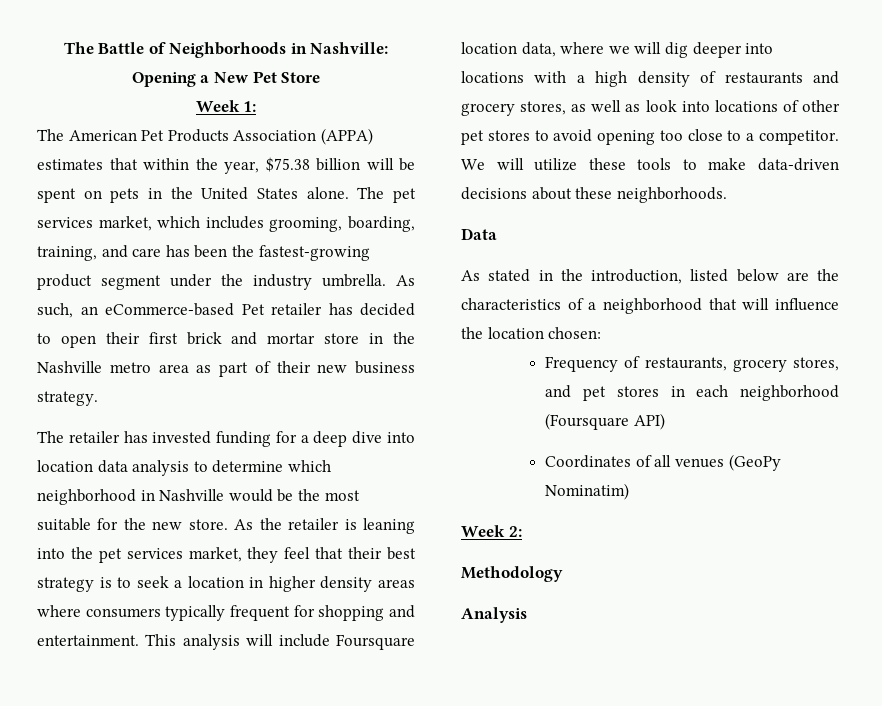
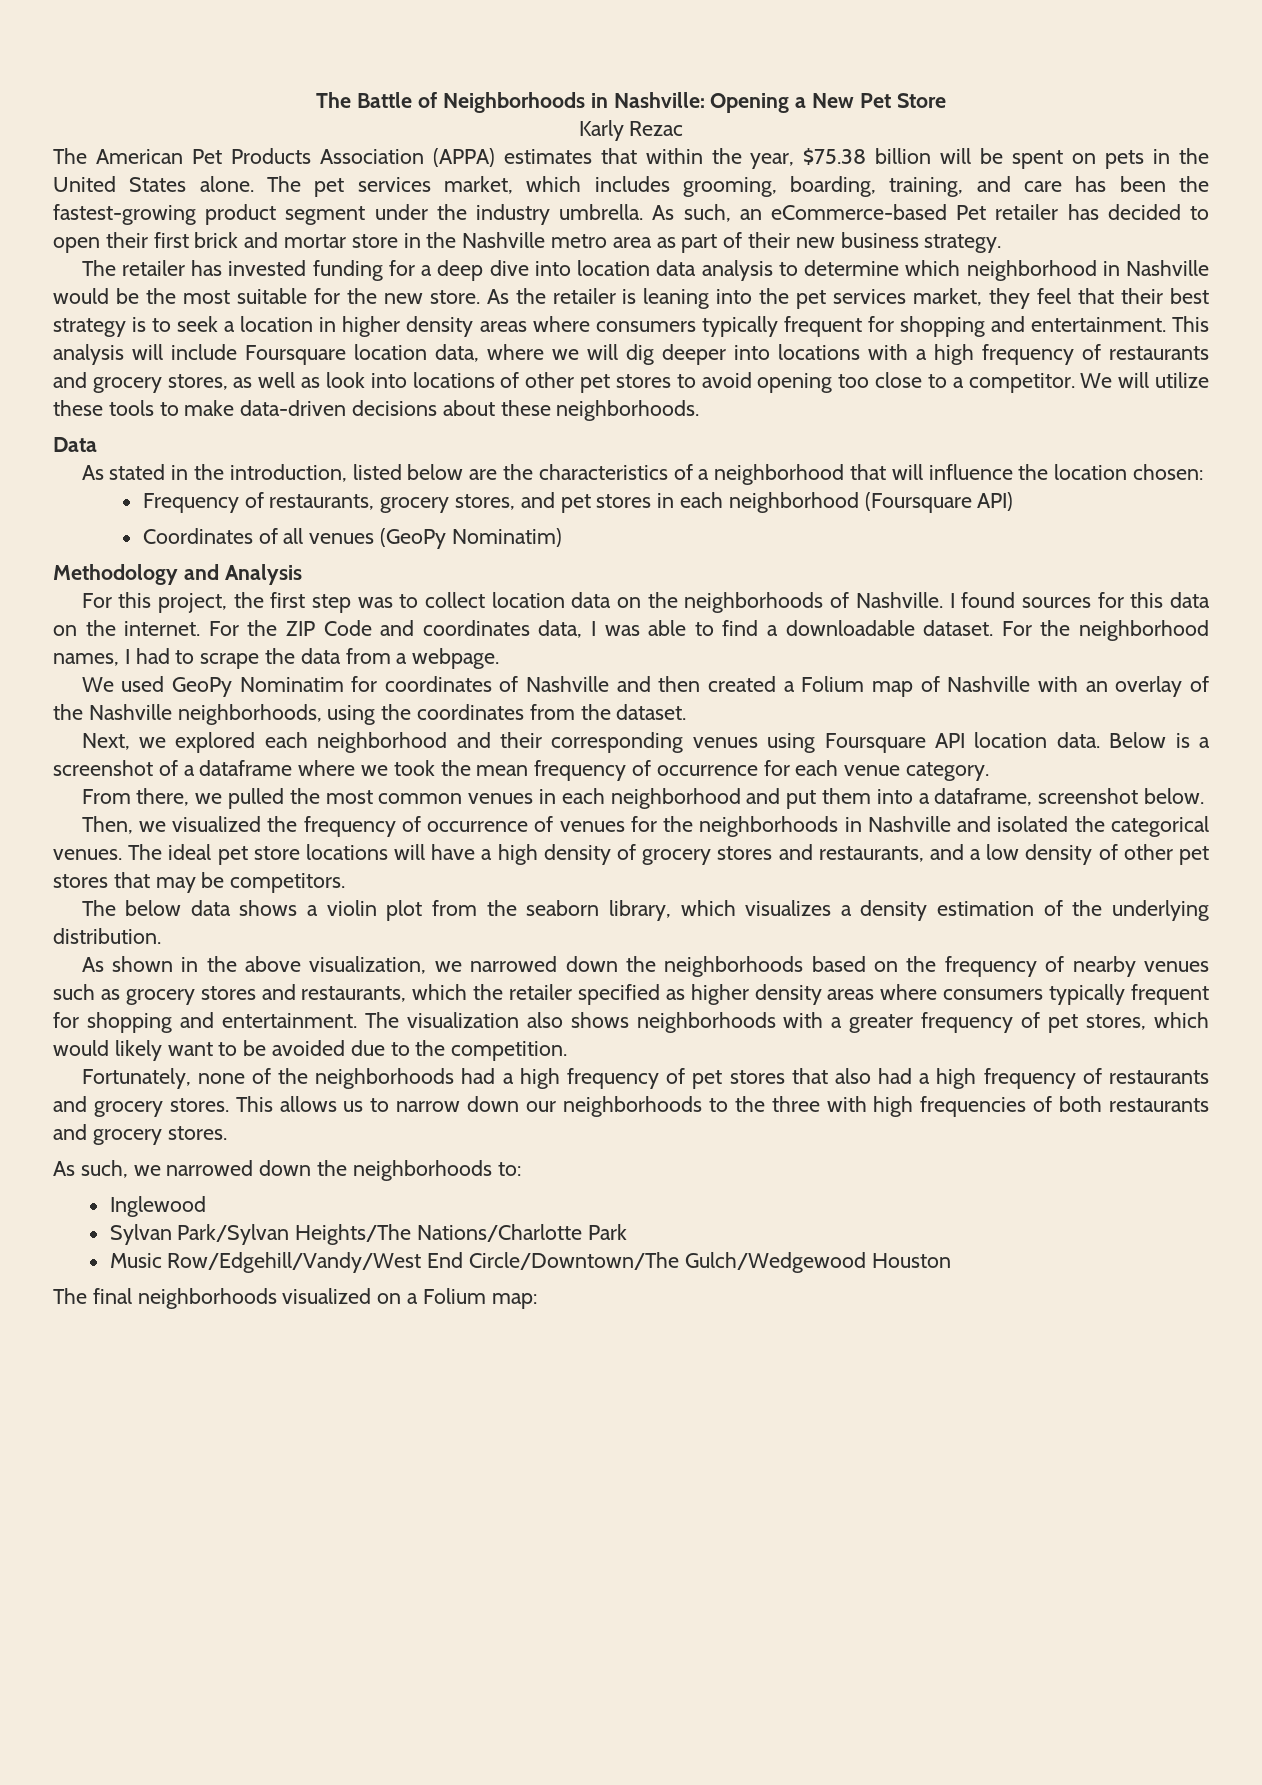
[195,100,257,112] Week 1: -> [578,120,684,141] Karly Rezac
[637,71,690,87] density -> [981,344,1074,365] frequency
[461,525,522,537] [461,566,563,582] [461,607,527,623] Week 2: // Methodology // Analysis -> [53,564,302,585] [81,592,1211,613] [53,620,1209,641] [53,648,500,669] [81,676,1210,697] [53,704,687,725] [81,732,1210,753] [53,760,990,781] [81,788,1205,809] [81,816,1210,837] [53,844,1209,865] [53,872,346,893] [81,900,1209,921] [53,928,161,944] [81,956,1209,977] [53,984,1209,1005] [53,1012,1209,1033] [53,1040,568,1061] [81,1068,1209,1089] [53,1096,1209,1117] [53,1124,227,1145] [53,1160,521,1181] [109,1196,206,1217] [109,1224,627,1245] [109,1252,951,1273] [53,1288,537,1309] Methodology and Analysis // For this project, the first step was to collect location data on the neighborhoods of Nashville. I found sources for this data on the internet. For the ZIP Code and coordinates data, I was able to find a downloadable dataset. For the neighborhood names, I had to scrape the data from a webpage. // We used GeoPy Nominatim for coordinates of Nashville and then created a Folium map of Nashville with an overlay of the Nashville neighborhoods, using the coordinates from the dataset. // Next, we explored each neighborhood and their corresponding venues using Foursquare API location data. Below is a screenshot of a dataframe where we took the mean frequency of occurrence for each venue category. // From there, we pulled the most common venues in each neighborhood and put them into a dataframe, screenshot below. // Then, we visualized the frequency of occurrence of venues for the neighborhoods in Nashville and isolated the categorical venues. The ideal pet store locations will have a high density of grocery stores and restaurants, and a low density of other pet stores that may be competitors. // The below data shows a violin plot from the seaborn library, which visualizes a density estimation of the underlying distribution. // As shown in the above visualization, we narrowed down the neighborhoods based on the frequency of nearby venues such as grocery stores and restaurants, which the retailer specified as higher density areas where consumers typically frequent for shopping and entertainment. The visualization also shows neighborhoods with a greater frequency of pet stores, which would likely want to be avoided due to the competition. // Fortunately, none of the neighborhoods had a high frequency of pet stores that also had a high frequency of restaurants and grocery stores. This allows us to narrow down our neighborhoods to the three with high frequencies of both restaurants and grocery stores. // As such, we narrowed down the neighborhoods to: // Inglewood // Sylvan Park/Sylvan Heights/The Nations/Charlotte Park // Music Row/Edgehill/Vandy/West End Circle/Downtown/The Gulch/Wedgewood Houston // The final neighborhoods visualized on a Folium map:

